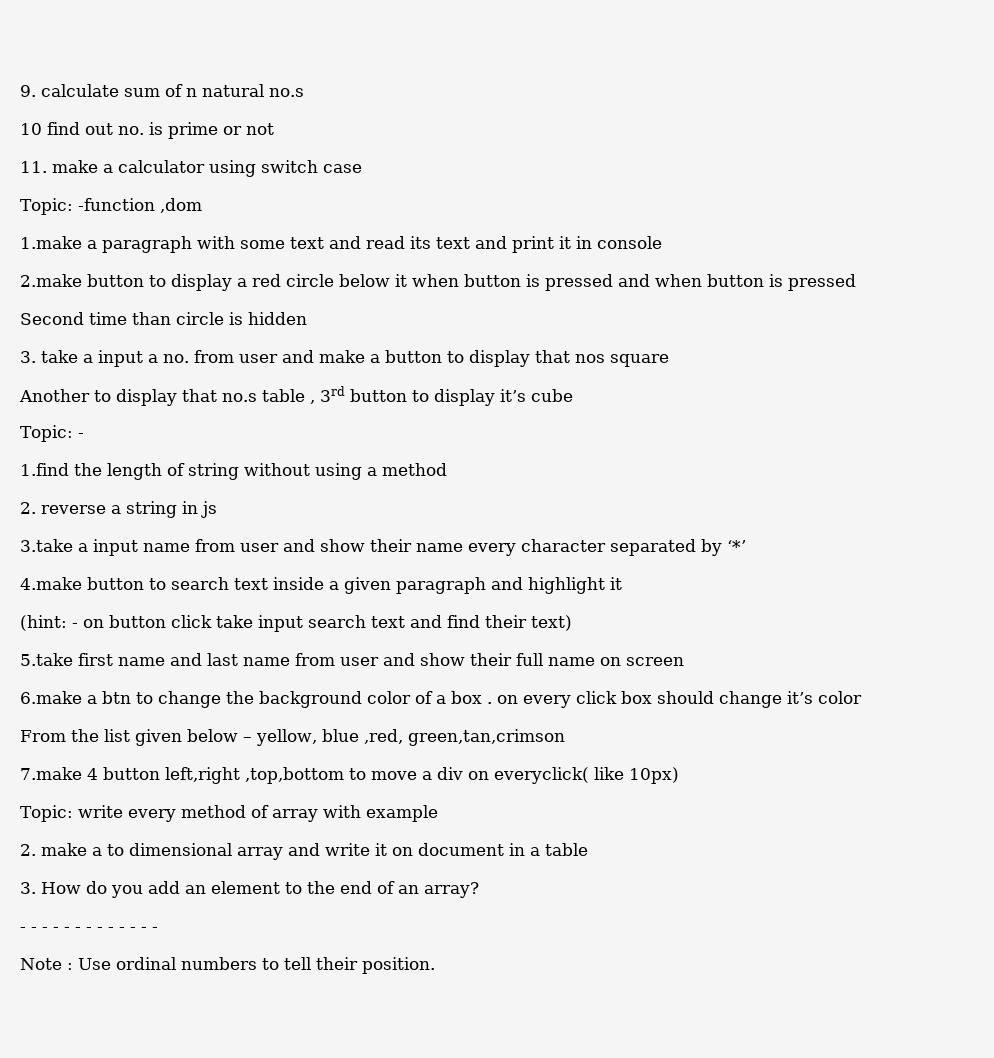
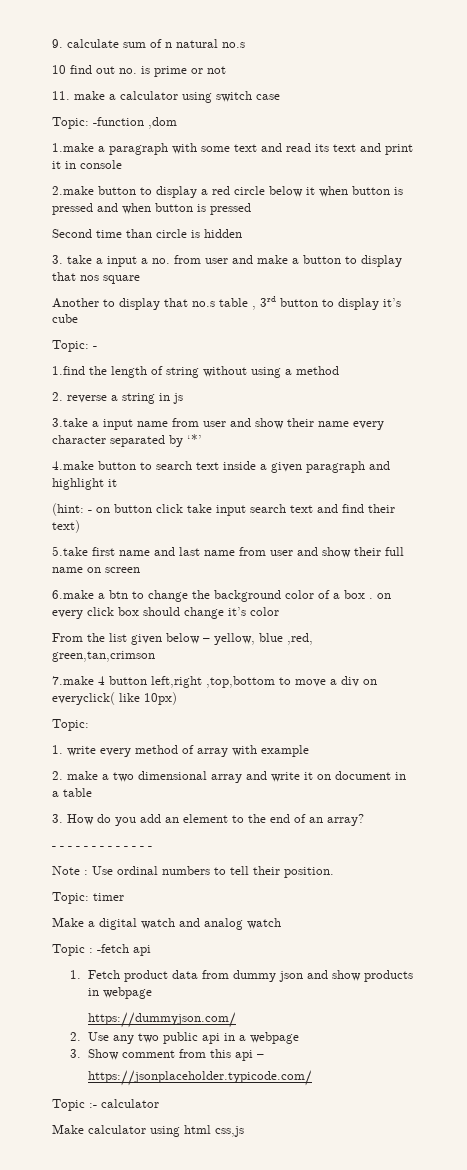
(73, 813) none -> [52,745,63,754] // 1.
[107,844,124,856] to -> [113,772,134,782] two
(435, 965) none -> [52,892,124,904] [52,917,281,930] [52,944,151,956] [69,970,413,982] [87,987,152,999] [87,1012,236,1028] [69,1032,299,1044] [69,1049,264,1061] [87,1070,312,1086] [52,1099,159,1111] [52,1124,244,1137] // Topic: timer // Make a digital watch and analog watch // Topic : -fetch api // 1. Fetch product data from dummy json and show products in webpage // https://dummyjson.com/ // 2. Use any two public api in a webpage // 3. Show comment from this api – // https://jsonplaceholder.typicode.com/ // Topic :- calculator // Make calculator using html css,js

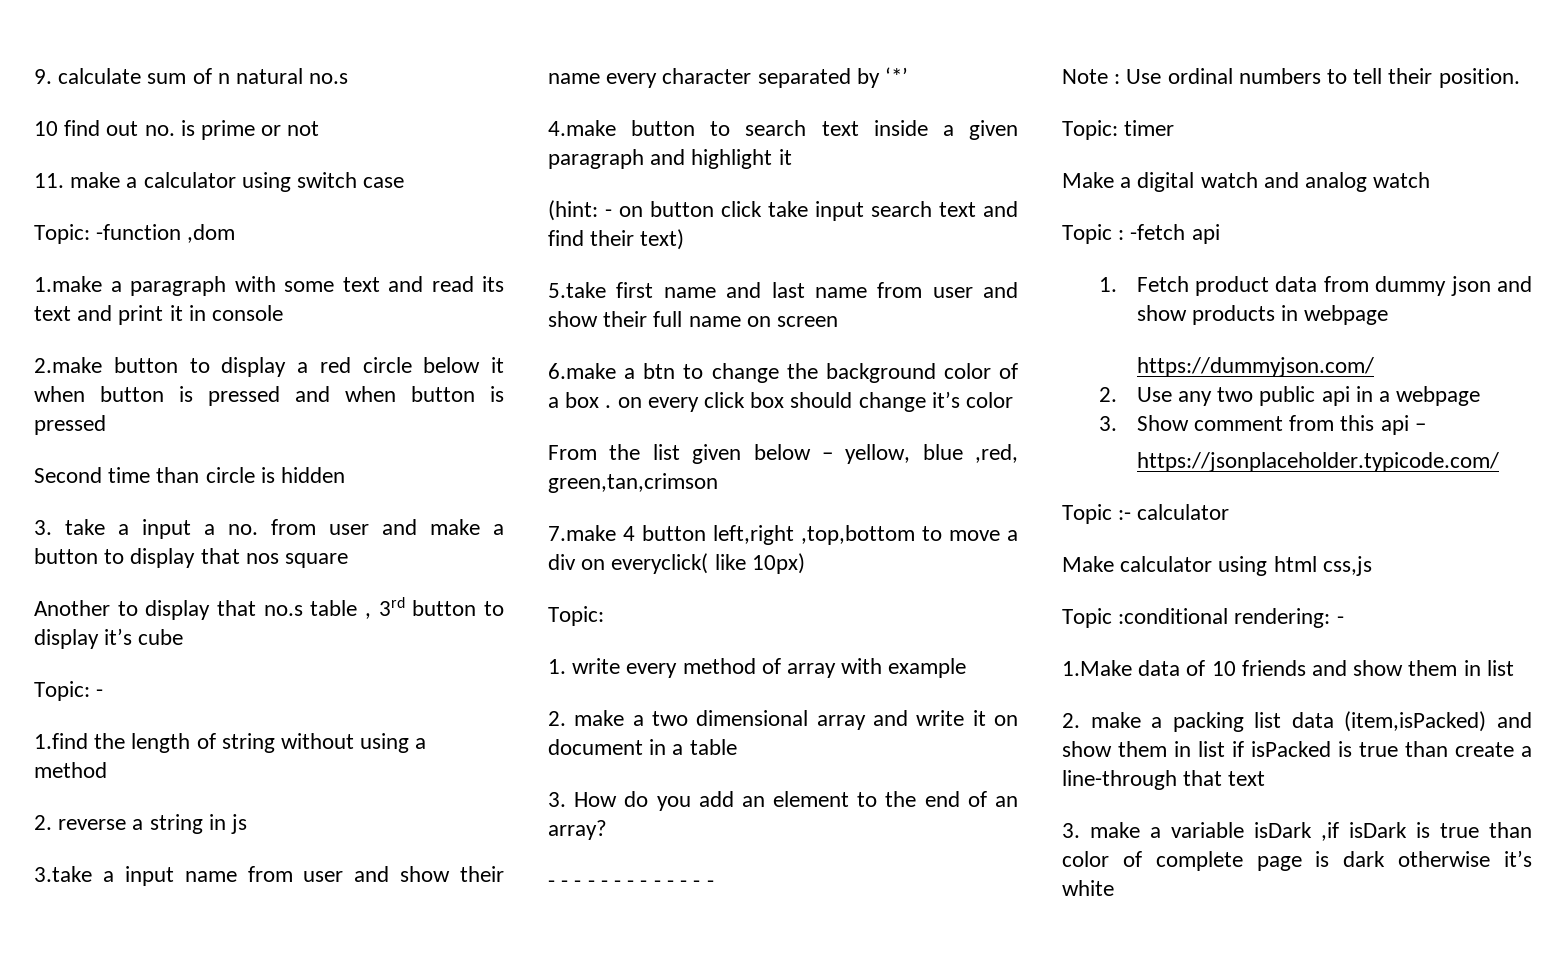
(244, 1131) none -> [1062,608,1344,628] [1062,660,1514,676] [1062,711,1532,732] [1062,741,1532,757] [1062,770,1266,790] [1062,822,1532,841] [1062,850,1532,871] [1062,880,1114,896] // Topic :conditional rendering: - // 1.Make data of 10 friends and show them in list // 2. make a packing list data (item,isPacked) and show them in list if isPacked is true than create a line-through that text // 3. make a variable isDark ,if isDark is true than color of complete page is dark otherwise it’s white

